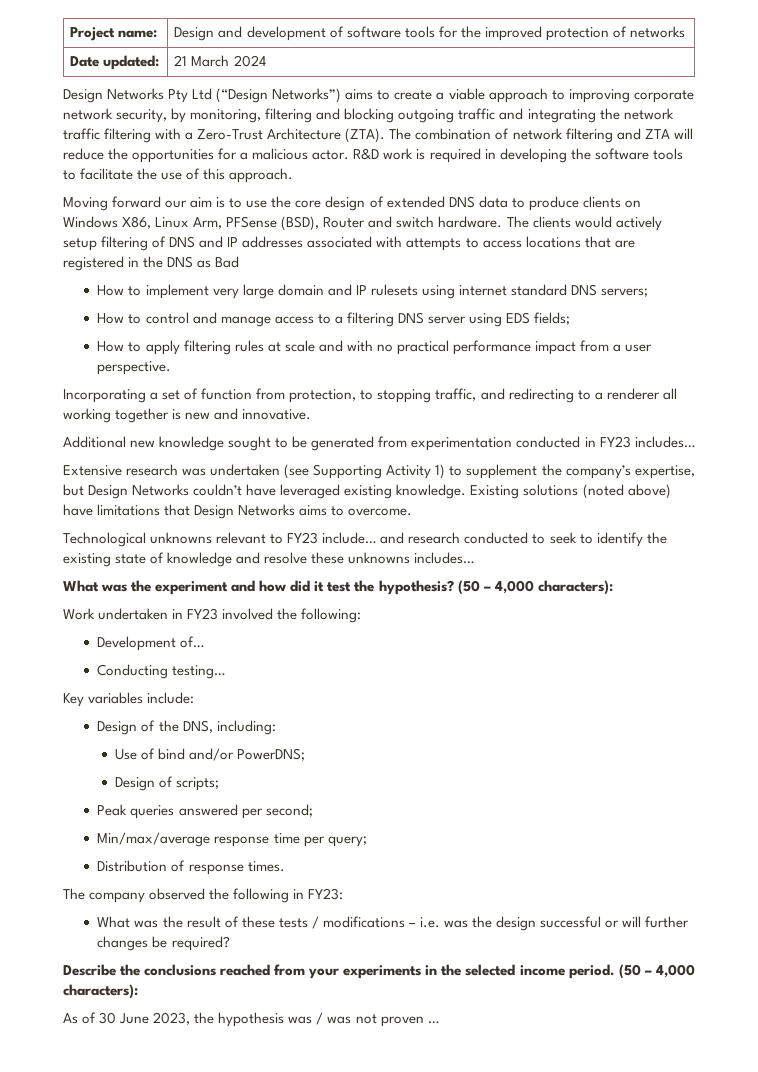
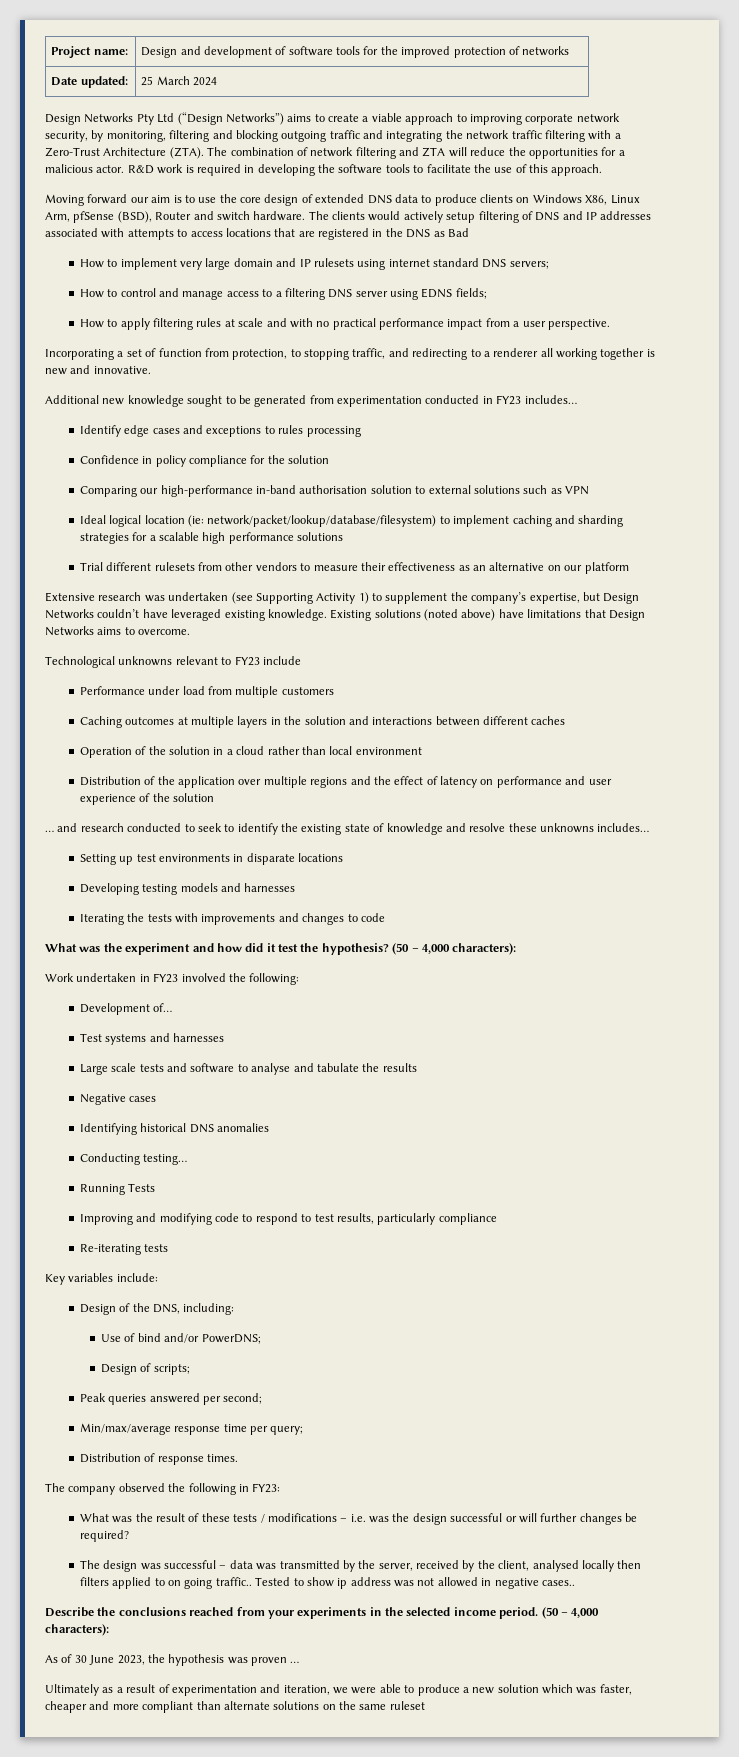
[174,55,188,66] 21 -> [141,76,154,86] 25
[226,216,278,228] PFSense -> [73,211,115,223] pfSense
[505,312,530,324] EDS -> [421,288,453,298] EDNS
(695, 442) none -> [79,425,361,437] [79,455,330,467] [79,485,590,497] [79,515,624,527] [79,532,344,544] [79,562,629,574] // Identify edge cases and exceptions to rules processing // Confidence in policy compliance for the solution // Comparing our high-performance in-band authorisation solution to external solutions such as VPN // Ideal logical location (ie: network/packet/lookup/database/filesystem) to implement caching and sharding strategies for a scalable high performance solutions // Trial different rulesets from other vendors to measure their effectiveness as an alternative on our platform
[322,532,377,544] include… -> [262,656,301,665] [79,686,334,698] [79,716,566,728] [79,746,422,758] [79,776,612,788] [79,793,215,805] [45,830,54,832] include // Performance under load from multiple customers // Caching outcomes at multiple layers in the solution and interactions between different caches // Operation of the solution in a cloud rather than local environment // Distribution of the application over multiple regions and the effect of latency on performance and user experience of the solution // …
(475, 558) none -> [79,853,344,865] [79,883,296,895] [79,913,385,925] // Setting up test environments in disparate locations // Developing testing models and harnesses // Iterating the tests with improvements and changes to code
[97,664,226,679] Conducting testing… -> [79,1033,225,1045] [79,1063,417,1075] [79,1094,157,1105] [79,1123,270,1135] [79,1153,188,1165] [79,1183,156,1195] [79,1213,497,1225] [79,1244,169,1255] Test systems and harnesses // Large scale tests and software to analyse and tabulate the results // Negative cases // Identifying historical DNS anomalies // Conducting testing… // Running Tests // Improving and modifying code to respond to test results, particularly compliance // Re-iterating tests
(230, 943) none -> [79,1560,642,1572] [79,1577,575,1589] // The design was successful – data was transmitted by the server, received by the client, analysed locally then filters applied to on going traffic.. Tested to show ip address was not allowed in negative cases..
[316,1012,377,1025] / was not -> (248, 1660) none
(439, 1022) none -> [45,1684,632,1696] [45,1701,425,1713] // Ultimately as a result of experimentation and iteration, we were able to produce a new solution which was faster, cheaper and more compliant than alternate solutions on the same ruleset

